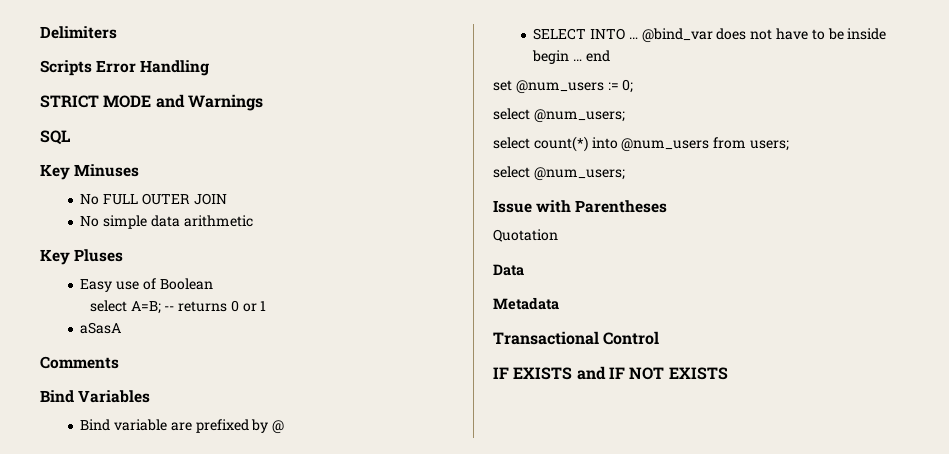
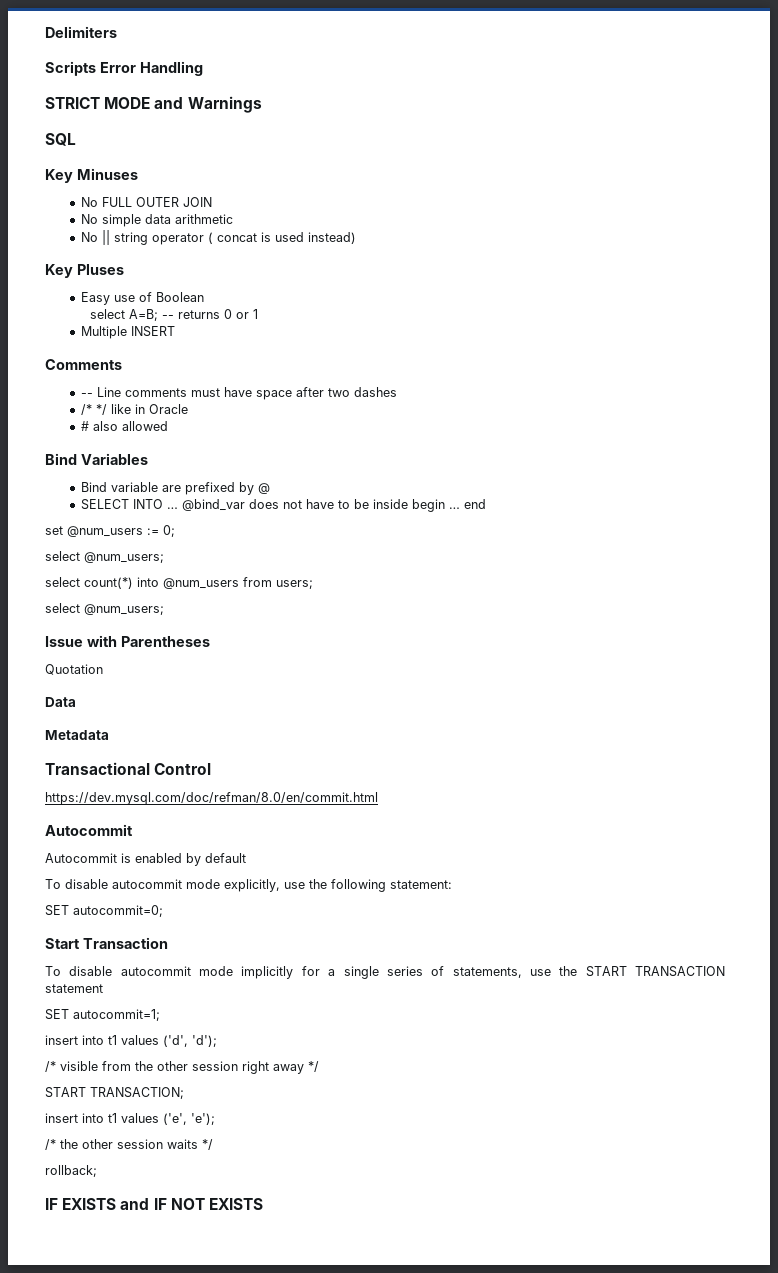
(253, 221) none -> [81,230,357,245] // No || string operator ( concat is used instead)
[80,322,122,334] aSasA -> [81,326,176,339] Multiple INSERT
(119, 362) none -> [81,387,398,400] [81,404,189,415] [81,421,169,431] // -- Line comments must have space after two dashes // /* */ like in Oracle // # also allowed
(660, 338) none -> [45,792,378,805] [45,824,133,836] [45,853,246,866] [45,879,452,892] [45,905,163,917] [45,937,168,949] [45,966,725,979] [45,984,103,993] [45,1009,160,1021] [45,1035,217,1047] [45,1061,319,1074] [45,1087,184,1099] [45,1113,215,1125] [45,1139,213,1150] [45,1165,97,1177] // https://dev.mysql.com/doc/refman/8.0/en/commit.html // Autocommit // Autocommit is enabled by default // To disable autocommit mode explicitly, use the following statement: // SET autocommit=0; // Start Transaction // To disable autocommit mode implicitly for a single series of statements, use the START TRANSACTION statement // SET autocommit=1; // insert into t1 values ('d', 'd'); // /* visible from the other session right away */ // START TRANSACTION; // insert into t1 values ('e', 'e'); // /* the other session waits */ // rollback;

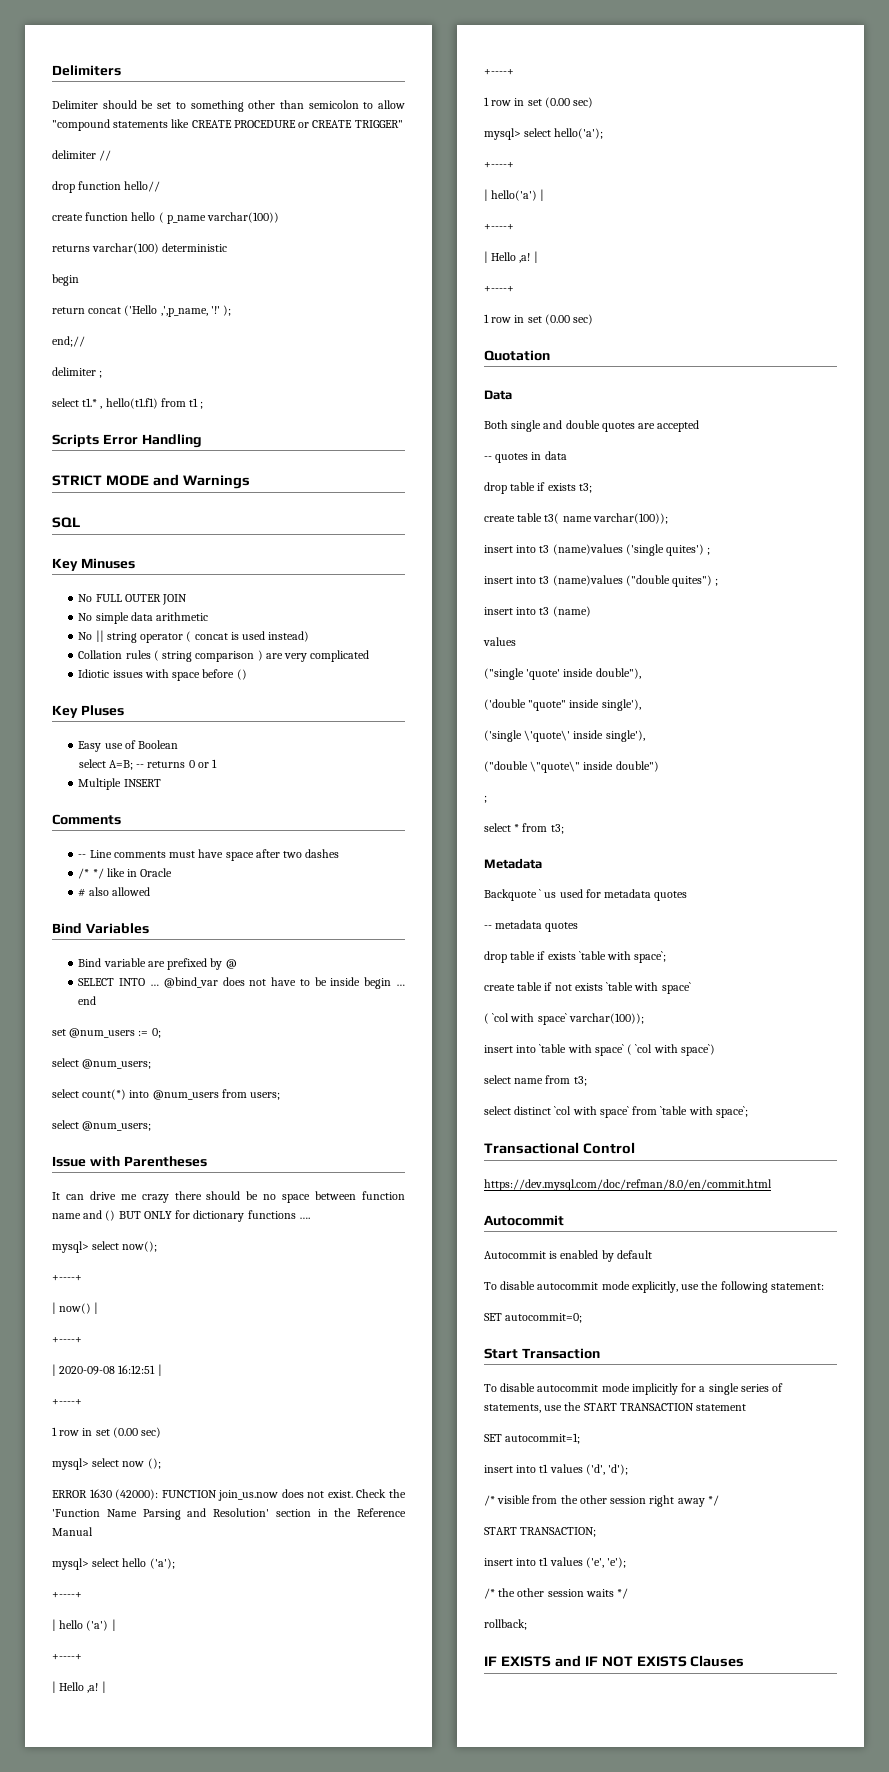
(117, 32) none -> [52,100,405,112] [52,119,403,131] [52,150,112,161] [52,181,161,193] [52,212,280,224] [52,243,228,254] [52,274,79,286] [52,305,232,317] [52,336,85,347] [52,367,103,378] [52,398,204,409] // Delimiter should be set to something other than semicolon to allow "compound statements like CREATE PROCEDURE or CREATE TRIGGER" // delimiter // // drop function hello// // create function hello ( p_name varchar(100)) // returns varchar(100) deterministic // begin // return concat ('Hello ,',p_name, '!' ); // end;// // delimiter ; // select t1.* , hello(t1.f1) from t1 ;
(357, 238) none -> [78,650,370,662] [78,669,247,681] // Collation rules ( string comparison ) are very complicated // Idiotic issues with space before ()
[45,664,103,675] [45,697,76,707] [45,730,109,740] Quotation // Data // Metadata -> [52,1191,405,1203] [52,1210,310,1222] [52,1241,158,1253] [52,1275,82,1281] [52,1302,99,1314] [52,1337,82,1343] [52,1364,162,1376] [52,1399,82,1405] [52,1427,162,1438] [52,1458,161,1470] [52,1489,406,1501] [52,1508,406,1520] [52,1527,93,1536] [52,1558,175,1570] [52,1592,82,1598] [52,1619,116,1631] [52,1654,82,1660] [52,1681,106,1693] [484,69,514,75] [484,97,594,108] [484,128,604,140] [484,162,514,168] [484,189,545,201] [484,224,514,230] [484,251,538,263] [484,286,514,292] [484,314,594,325] [484,350,550,361] [484,390,512,400] [484,420,700,432] [484,451,567,463] [484,482,592,494] [484,513,668,524] [484,544,711,556] [484,575,719,587] [484,606,591,617] [483,637,516,646] [484,668,641,680] [484,699,641,711] [484,730,645,742] [484,761,659,773] [484,795,487,803] [484,823,564,834] [484,858,542,869] [484,889,688,901] [484,920,579,932] [484,951,667,963] [484,982,691,994] [484,1013,644,1025] [484,1044,715,1056] [484,1075,587,1086] [484,1106,748,1118] It can drive me crazy there should be no space between function name and () BUT ONLY for dictionary functions …. // mysql> select now(); // +----+ // | now() | // +----+ // | 2020-09-08 16:12:51 | // +----+ // 1 row in set (0.00 sec) // mysql> select now (); // ERROR 1630 (42000): FUNCTION join_us.now does not exist. Check the 'Function Name Parsing and Resolution' section in the Reference Manual // mysql> select hello ('a'); // +----+ // | hello ('a') | // +----+ // | Hello ,a! | // +----+ // 1 row in set (0.00 sec) // mysql> select hello('a'); // +----+ // | hello('a') | // +----+ // | Hello ,a! | // +----+ // 1 row in set (0.00 sec) // Quotation // Data // Both single and double quotes are accepted // -- quotes in data // drop table if exists t3; // create table t3( name varchar(100)); // insert into t3 (name)values ('single quites') ; // insert into t3 (name)values ("double quites") ; // insert into t3 (name) // values // ("single 'quote' inside double"), // ('double "quote" inside single'), // ('single \'quote\' inside single'), // ("double \"quote\" inside double") // ; // select * from t3; // Metadata // Backquote ` us used for metadata quotes // -- metadata quotes // drop table if exists `table with space`; // create table if not exists `table with space` // ( `col with space` varchar(100)); // insert into `table with space` ( `col with space`) // select name from t3; // select distinct `col with space` from `table with space`;
(263, 1204) none -> [690,1655,745,1667] Clauses

